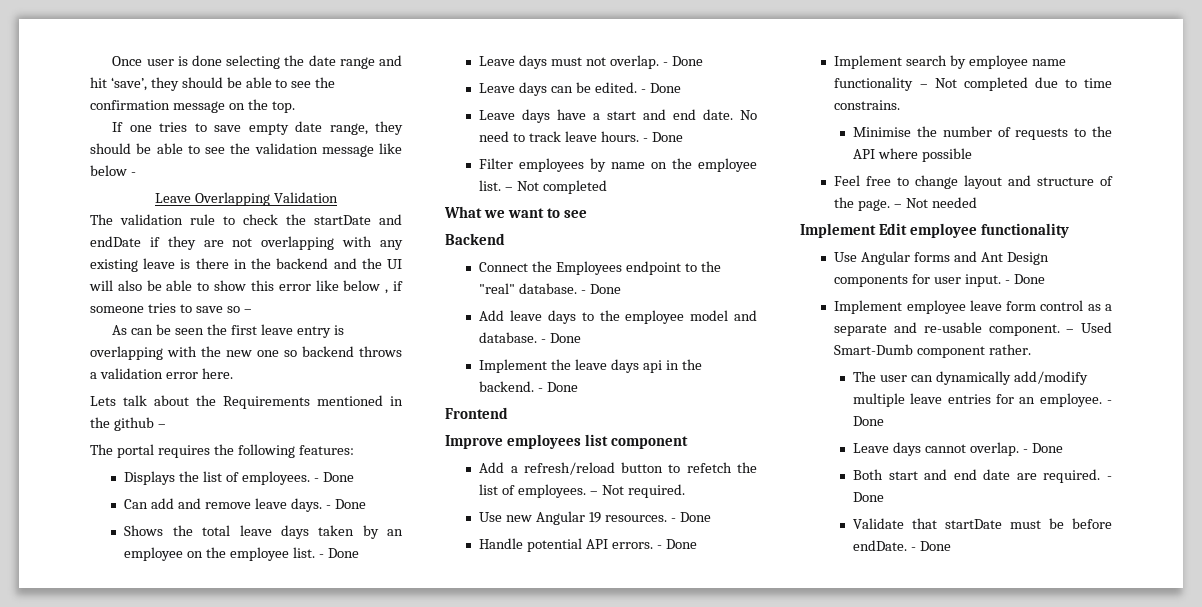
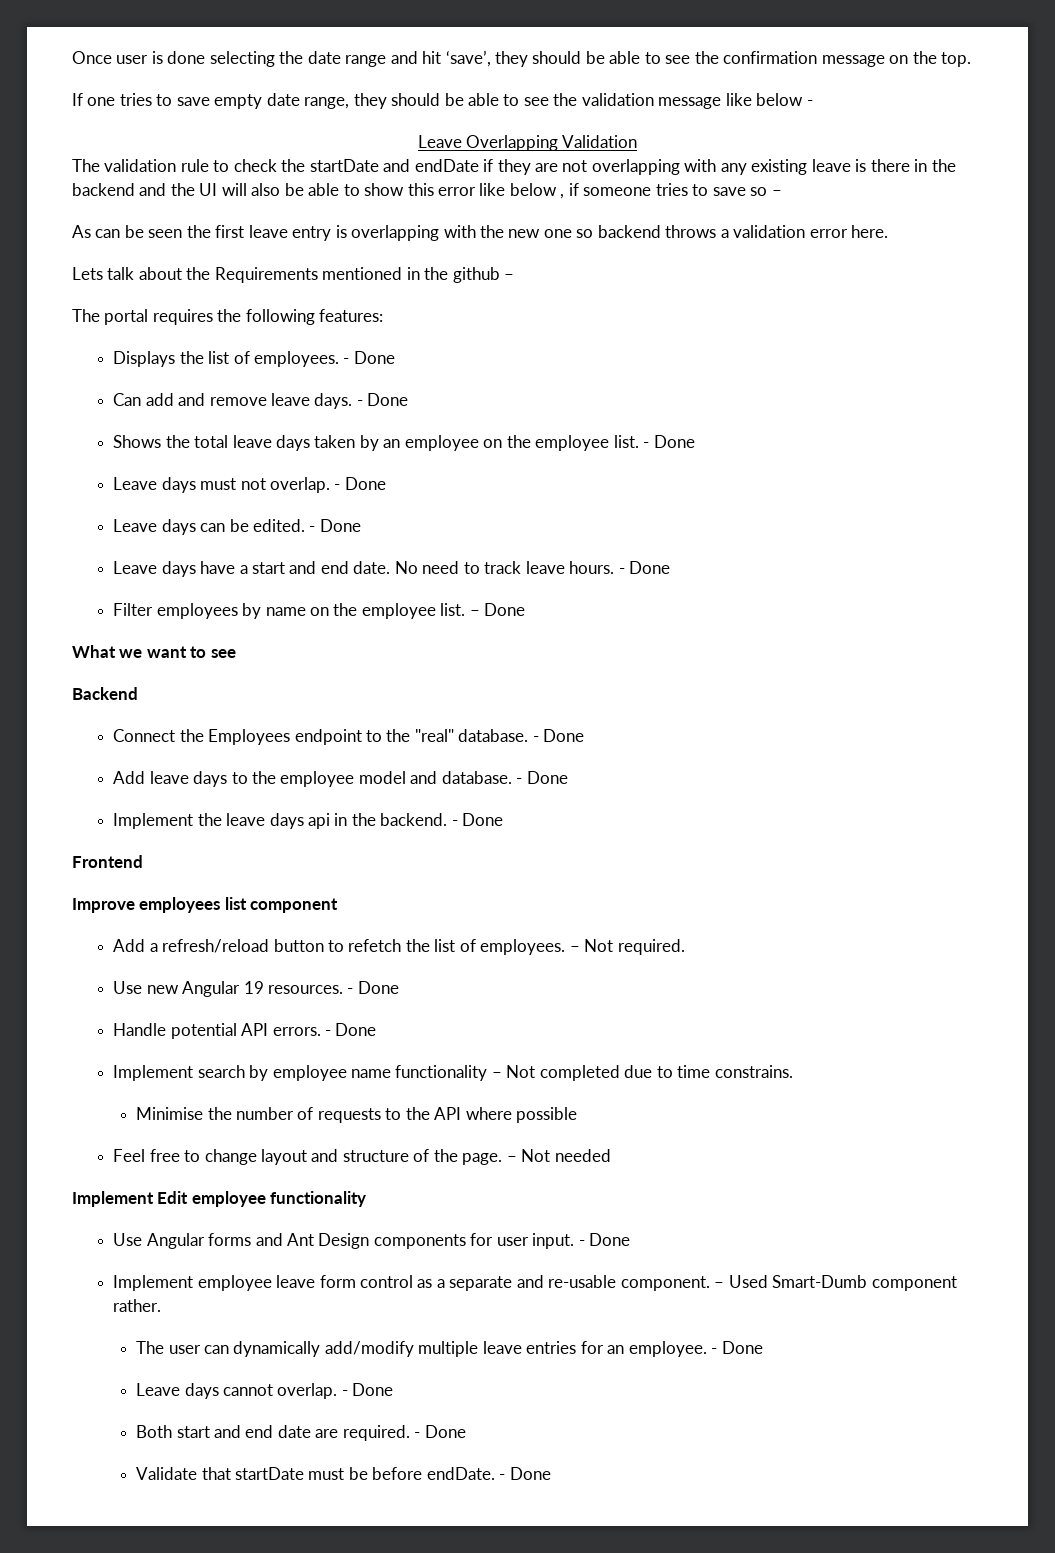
[517,180,608,194] Not completed -> [484,603,526,616] Done

